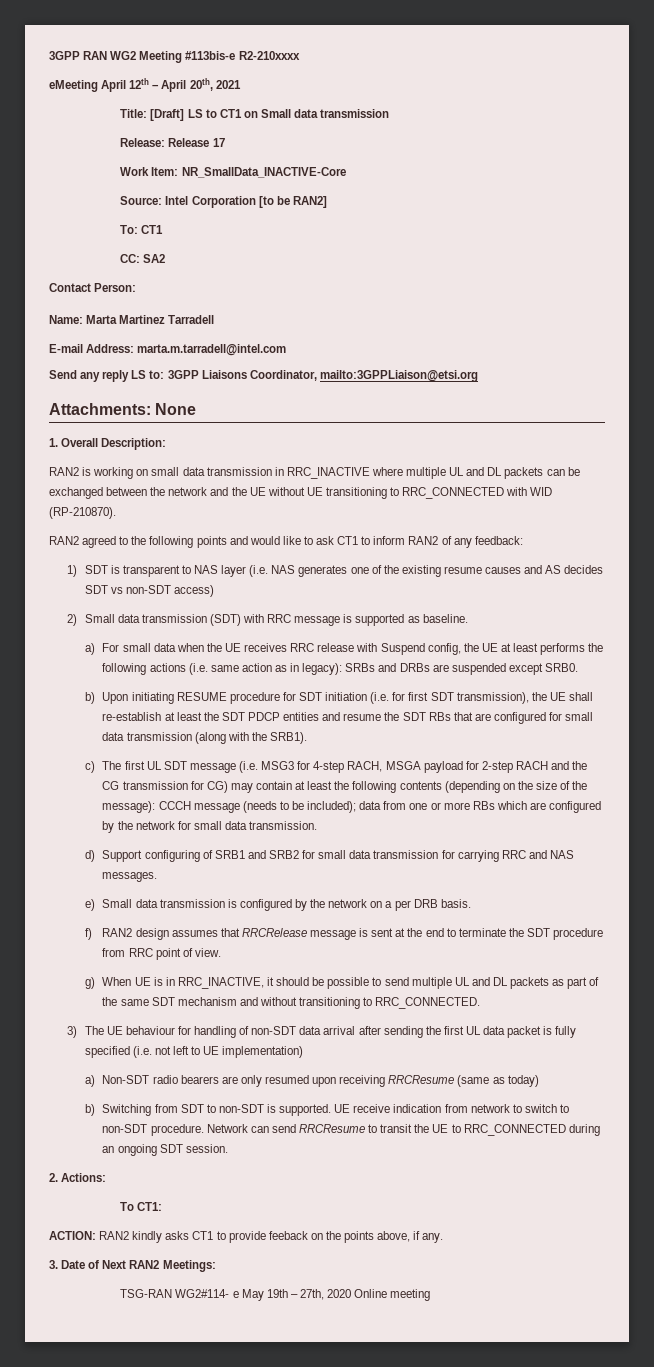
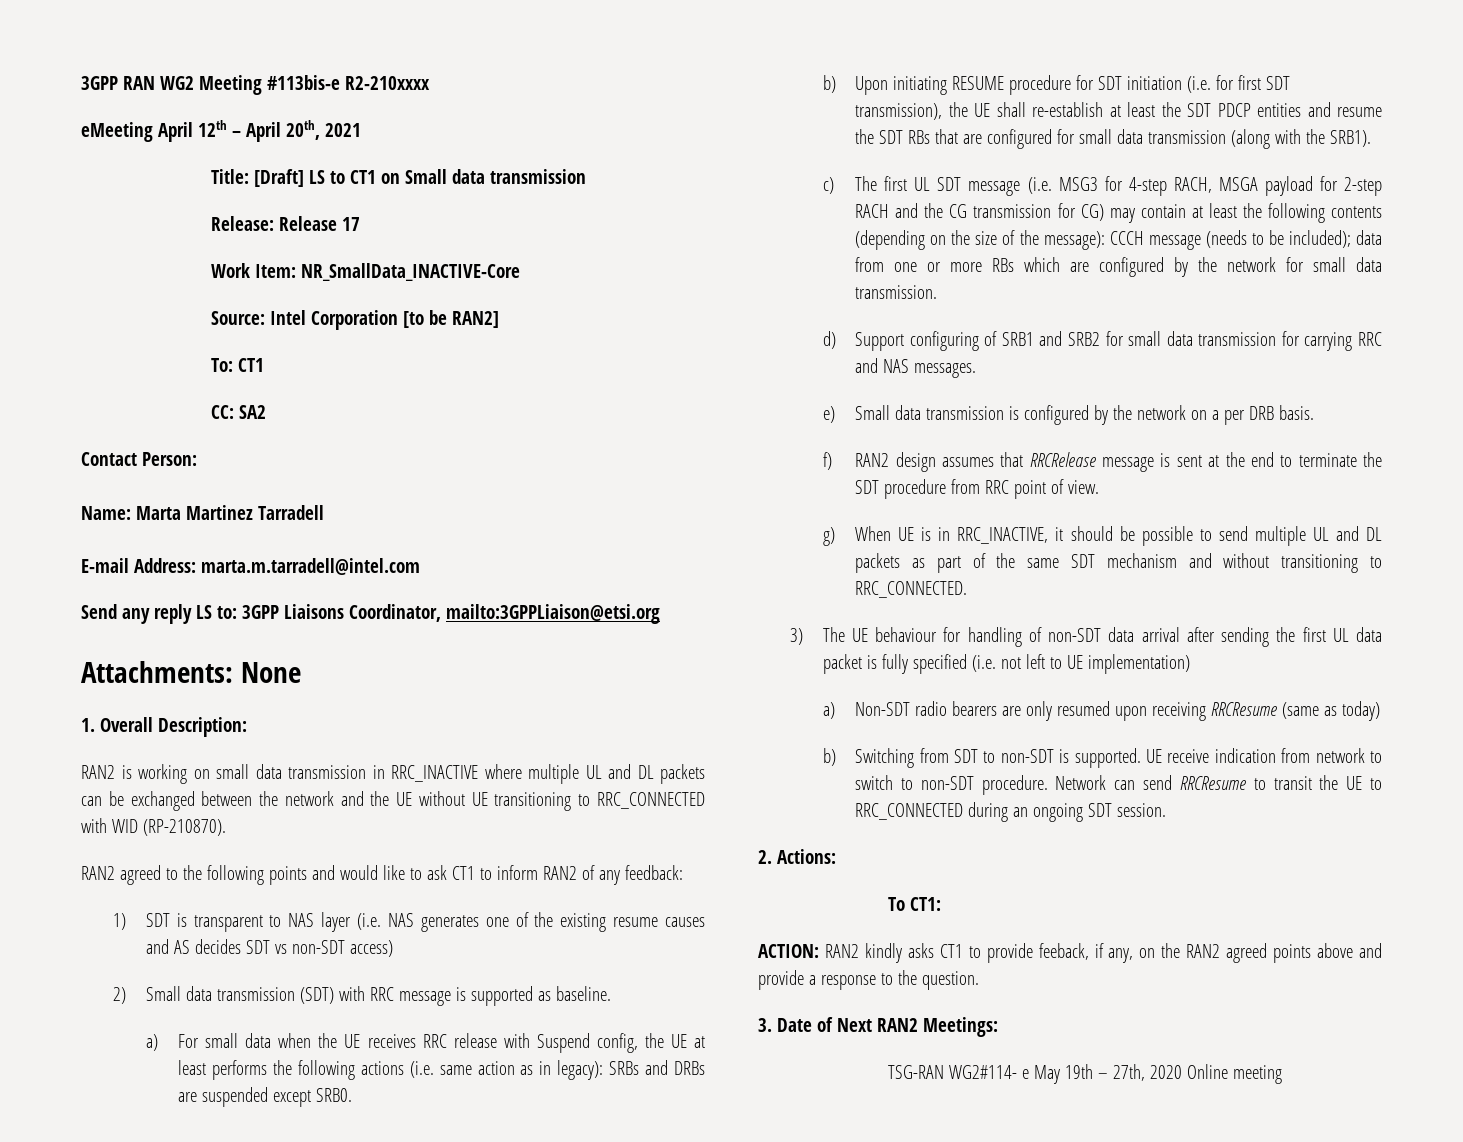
[268,1231,444,1243] feeback on the points above, if any. -> [1038,943,1382,963] [758,970,979,990] feeback, if any, on the RAN2 agreed points above and provide a response to the question.

